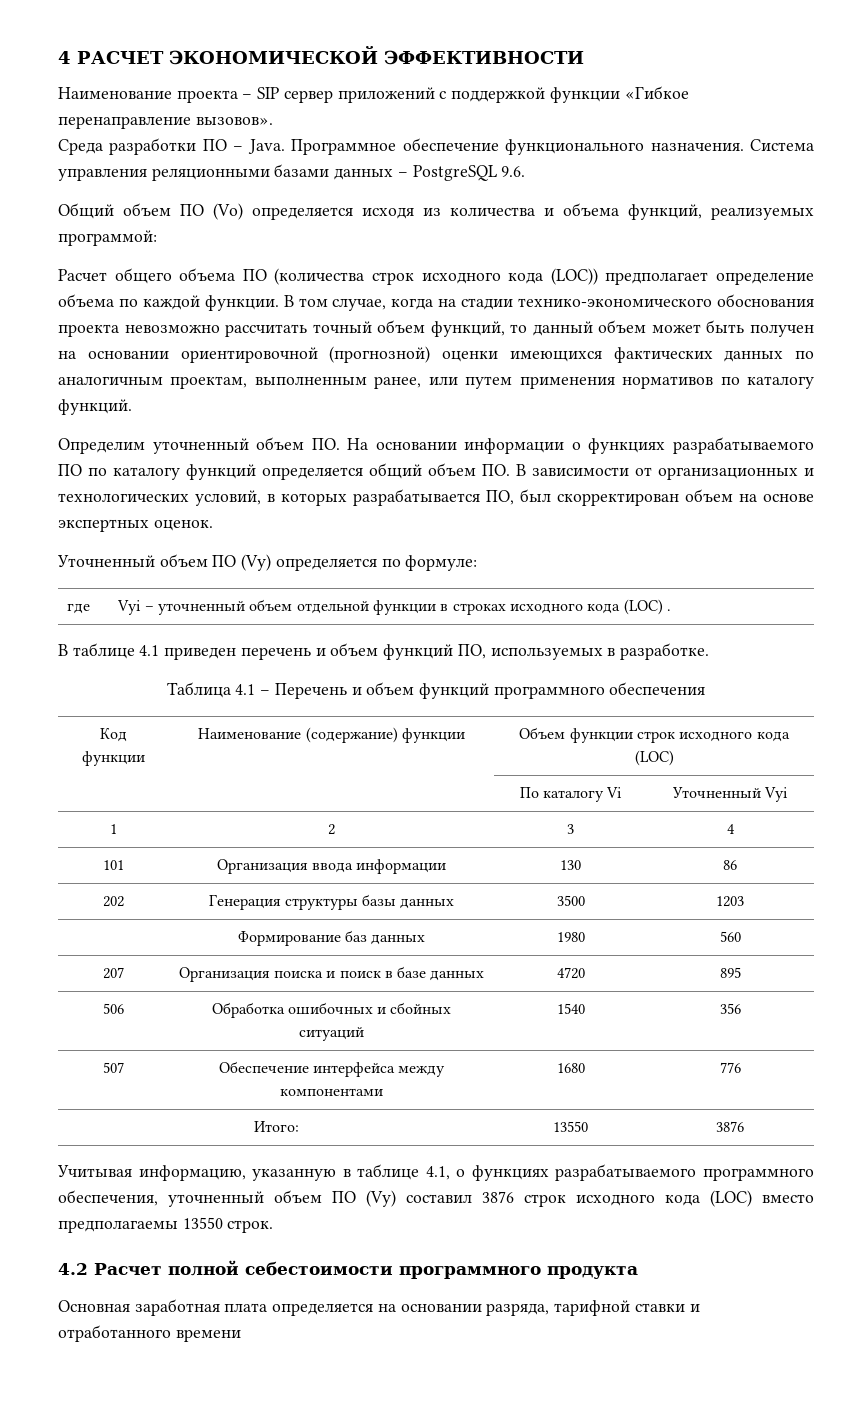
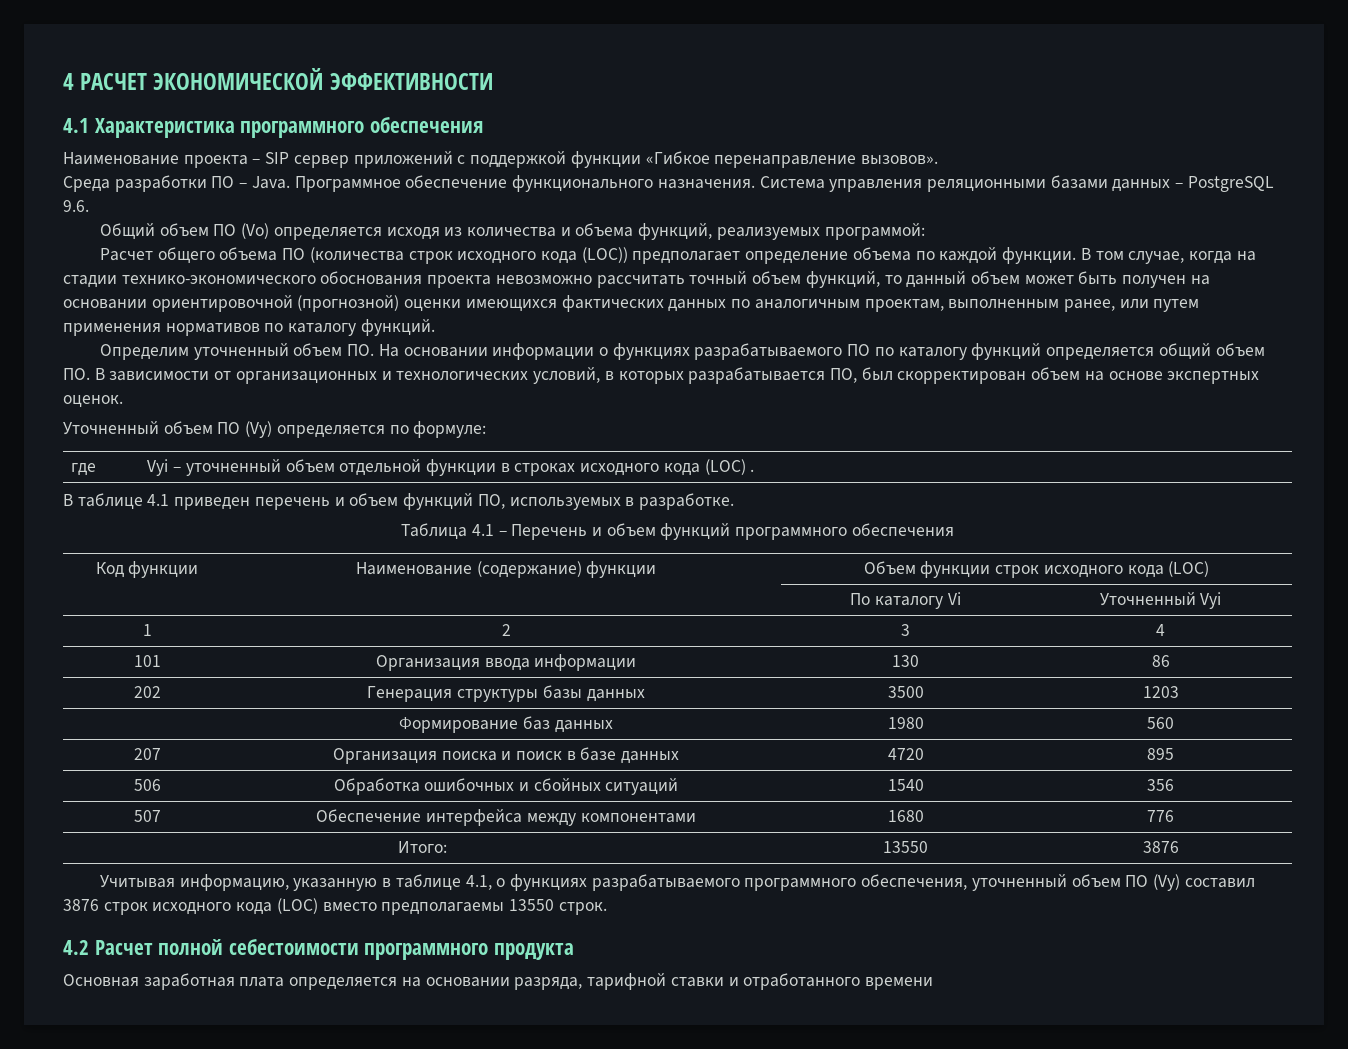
(584, 57) none -> [63,117,483,138] // 4.1 Характеристика программного обеспечения

